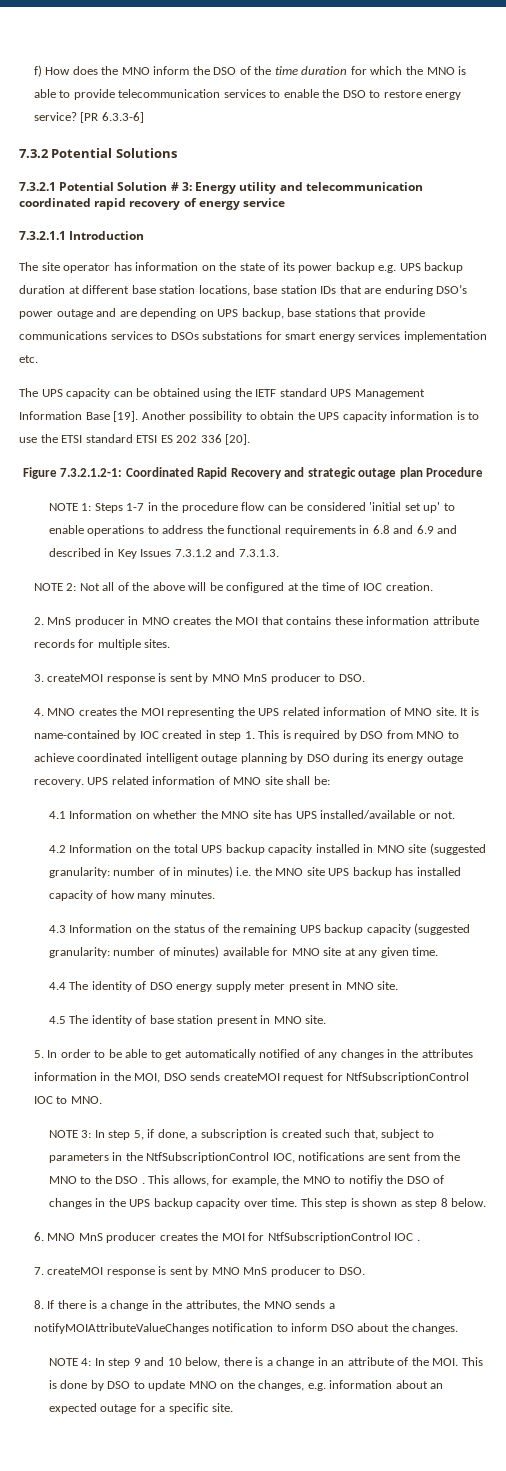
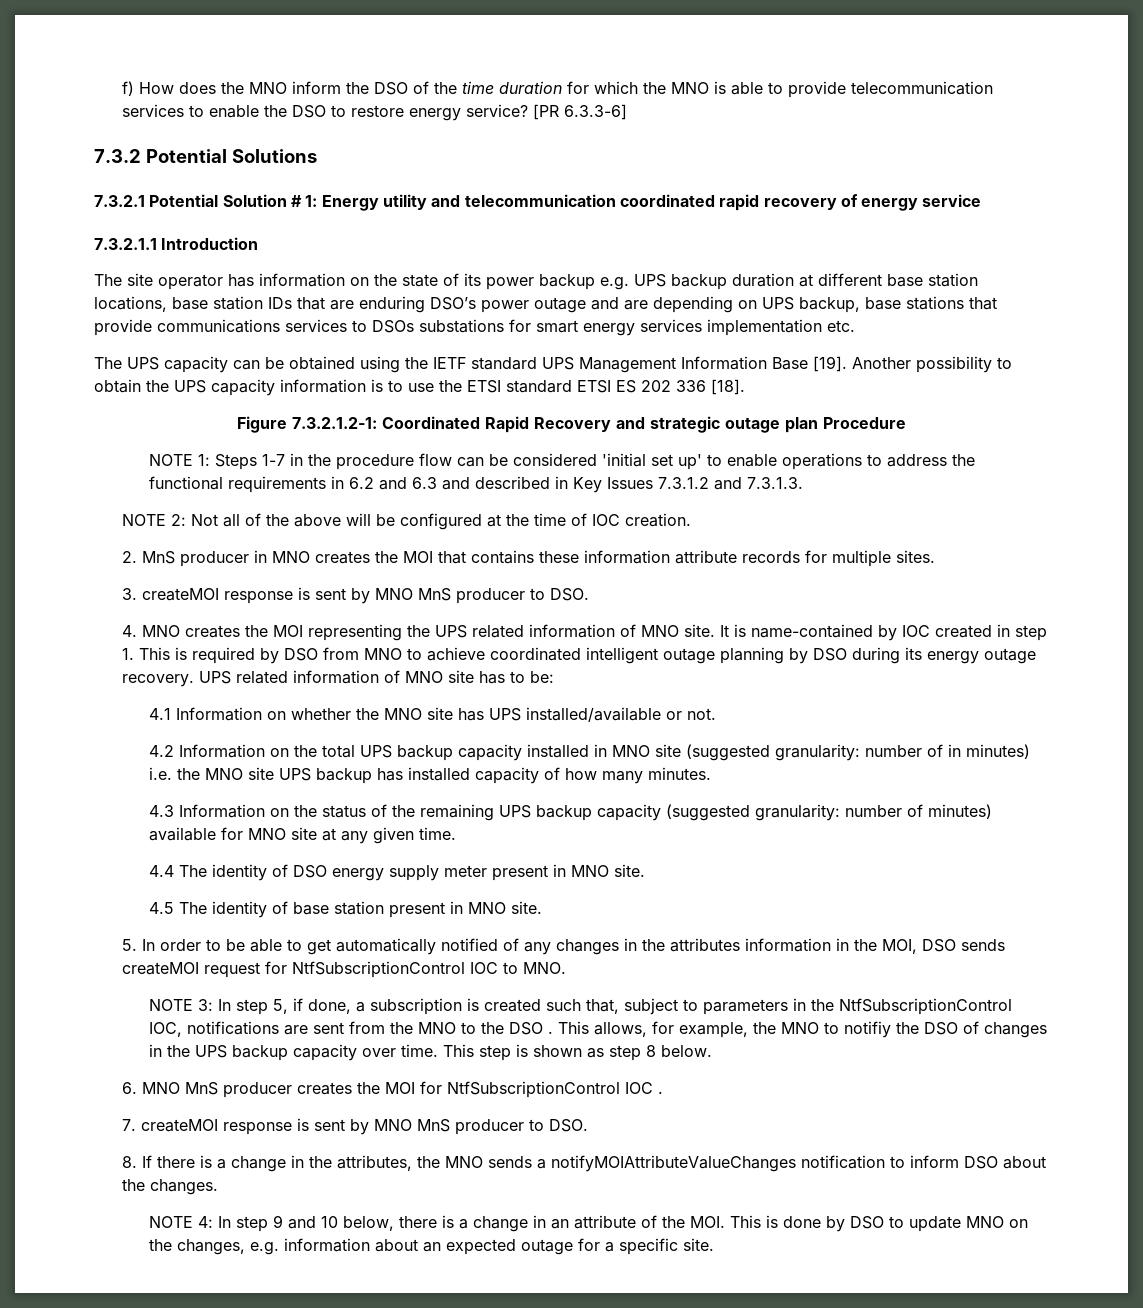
[181,182,192,191] 3: -> [305,195,318,207] 1:
[225,434,251,445] [20]. -> [711,379,745,395] [18].
[372,525,434,534] 6.8 and 6.9 -> [349,477,438,490] 6.2 and 6.3
[286,776,311,785] shall -> [478,671,525,684] has to

